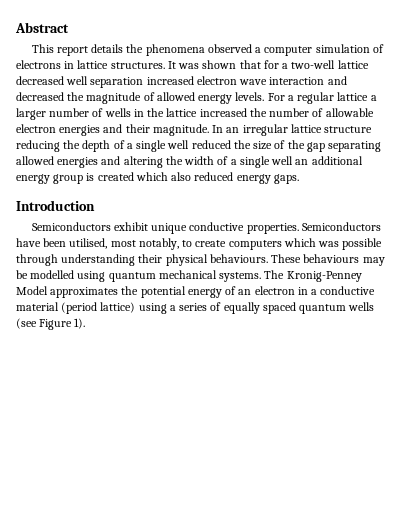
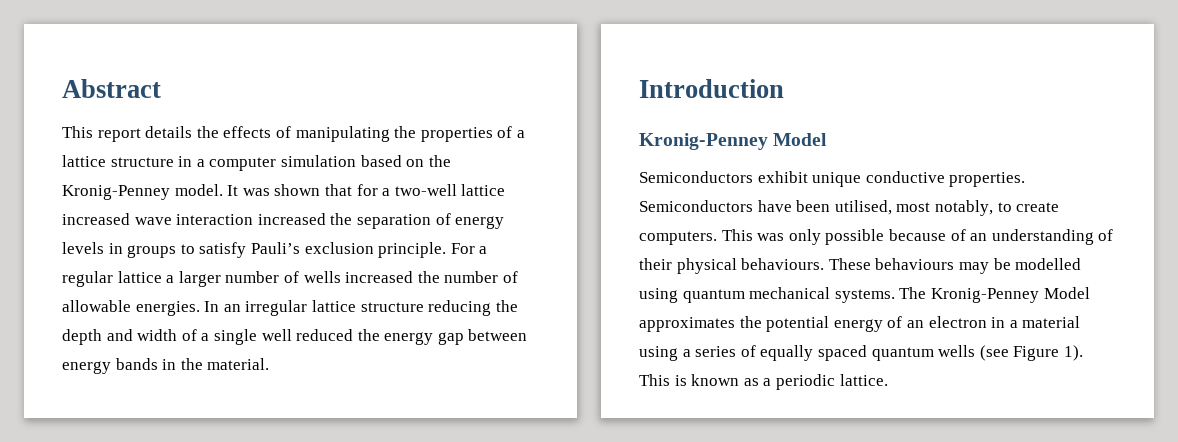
[145,44,384,56] [16,60,165,69] phenomena observed a computer simulation of electrons in lattice structures. -> [223,126,525,142] [62,155,451,171] [62,184,223,200] effects of manipulating the properties of a lattice structure in a computer simulation based on the Kronig-Penney model.
[16,76,347,88] [16,92,265,104] decreased well separation increased electron wave interaction and decreased the magnitude of allowed energy levels. -> [62,213,505,229] [62,242,447,258] increased wave interaction increased the separation of energy levels in groups to satisfy Pauli’s exclusion principle.
[133,108,198,117] in the lattice -> (341, 277) none
[16,124,209,136] electron energies and their magnitude. -> [135,301,200,316] energies.
(111, 146) none -> [106,329,178,341] and width
[253,140,382,152] [16,156,363,168] [16,172,299,184] size of the gap separating allowed energies and altering the width of a single well an additional energy group is created which also reduced energy gaps. -> [384,329,528,345] [62,358,270,374] energy gap between energy bands in the material.
(95, 205) none -> [639,133,828,150] // Kronig-Penney Model
[228,238,383,250] [16,254,136,266] computers which was possible through understanding -> [639,229,1114,245] computers. This was only possible because of an understanding of
[320,286,376,295] [16,302,136,314] conductive material (period lattice) -> [1022,316,1081,328] material
(86, 323) none -> [639,374,888,390] This is known as a periodic lattice.

